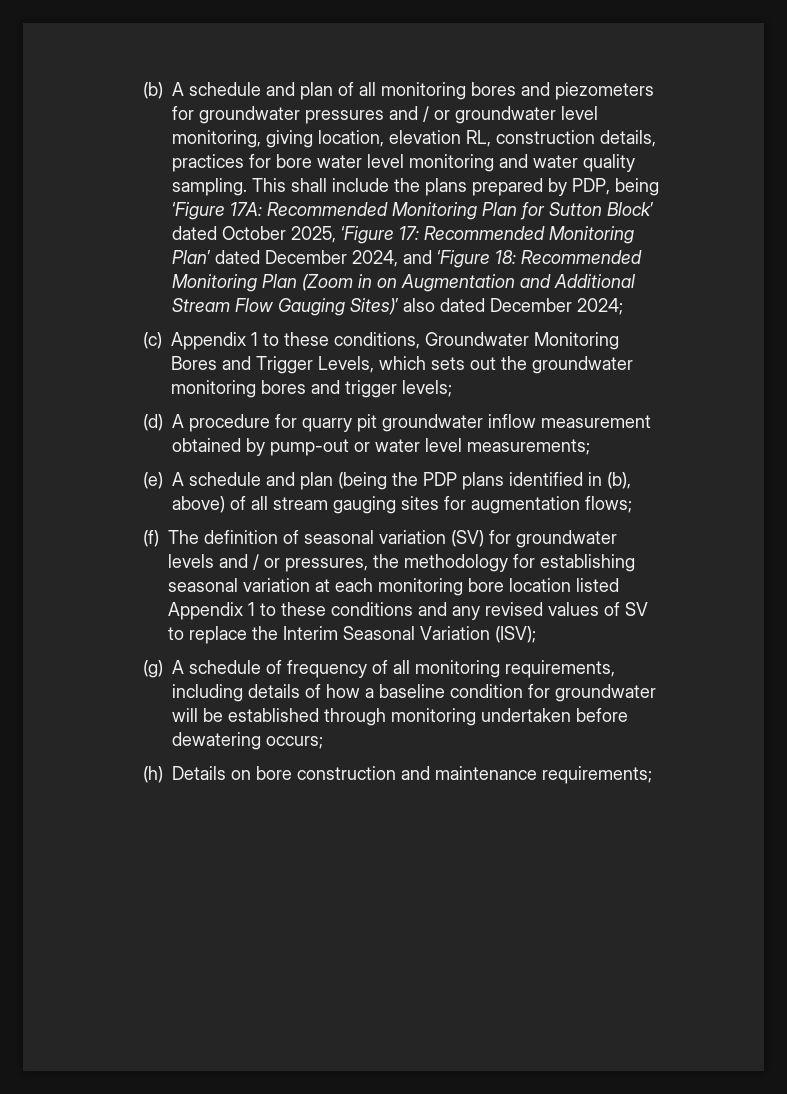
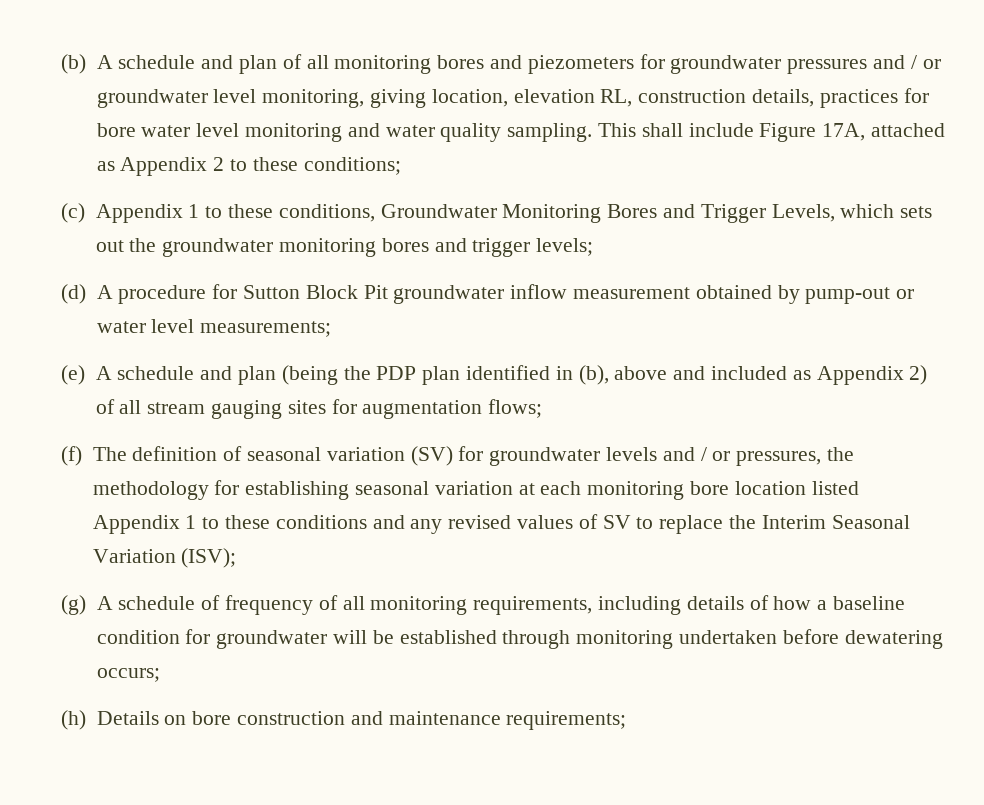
[393,178,659,196] [171,202,654,220] [171,226,634,244] [171,250,642,268] [171,274,635,292] [171,298,623,316] the plans prepared by PDP, being ‘Figure 17A: Recommended Monitoring Plan for Sutton Block’ dated October 2025, ‘Figure 17: Recommended Monitoring Plan’ dated December 2024, and ‘Figure 18: Recommended Monitoring Plan (Zoom in on Augmentation and Additional Stream Flow Gauging Sites)’ also dated December 2024; -> [759,123,946,142] [96,157,401,176] Figure 17A, attached as Appendix 2 to these conditions;
[301,414,377,432] quarry pit -> [242,285,388,299] Sutton Block Pit
[461,472,504,490] plans -> [422,366,461,385] plan
[171,496,225,513] above) -> [614,365,928,385] above and included as Appendix 2)

